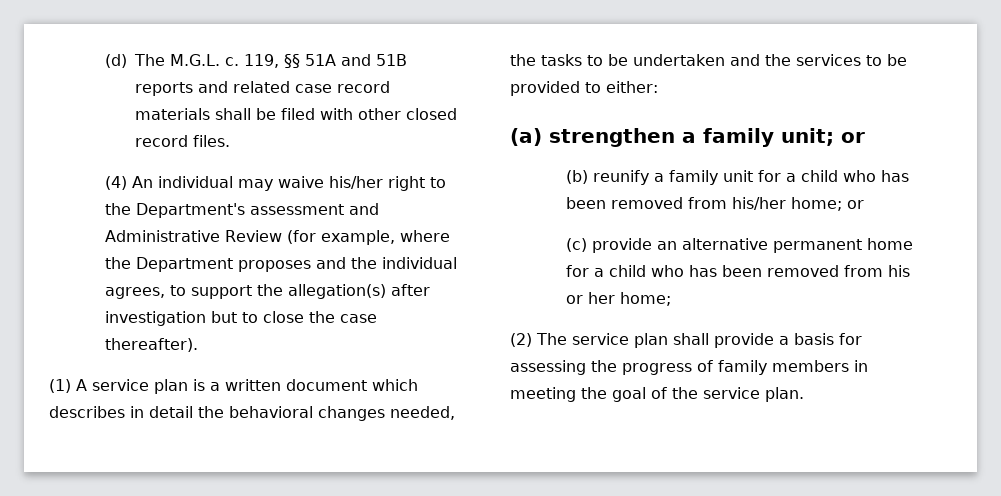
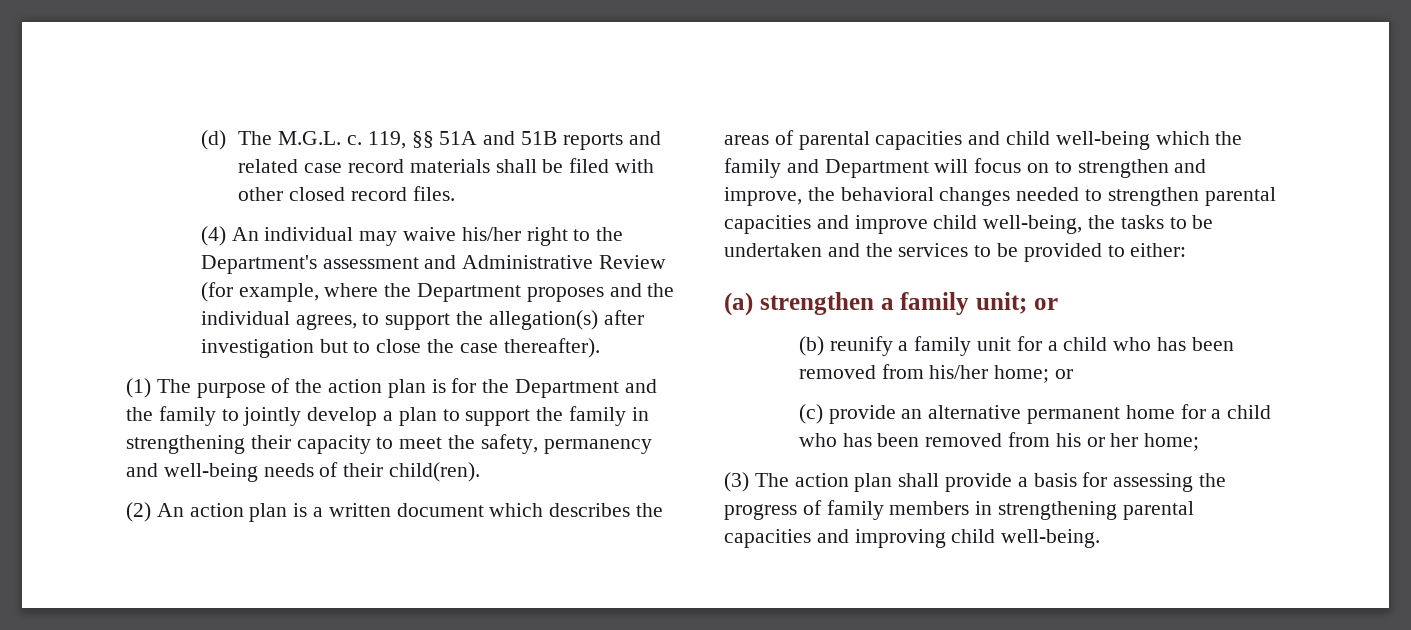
[76,379,149,391] A service -> [156,378,657,398] [126,406,649,426] [126,434,652,454] [126,462,481,482] [126,502,244,522] The purpose of the action plan is for the Department and the family to jointly develop a plan to support the family in strengthening their capacity to meet the safety, permanency and well-being needs of their child(ren). // (2) An action
[130,406,455,421] in detail the behavioral changes needed, -> [636,503,664,517] [724,130,1243,150] [724,158,1207,178] [724,187,1276,206] [724,215,1083,234] the areas of parental capacities and child well-being which the family and Department will focus on to strengthen and improve, the behavioral changes needed to strengthen parental capacities and improve child well-being,
[510,333,629,347] (2) The service -> [724,472,849,492] (3) The action
[510,387,804,402] meeting the goal of the service plan. -> [998,501,1194,520] [724,529,1101,548] strengthening parental capacities and improving child well-being.

